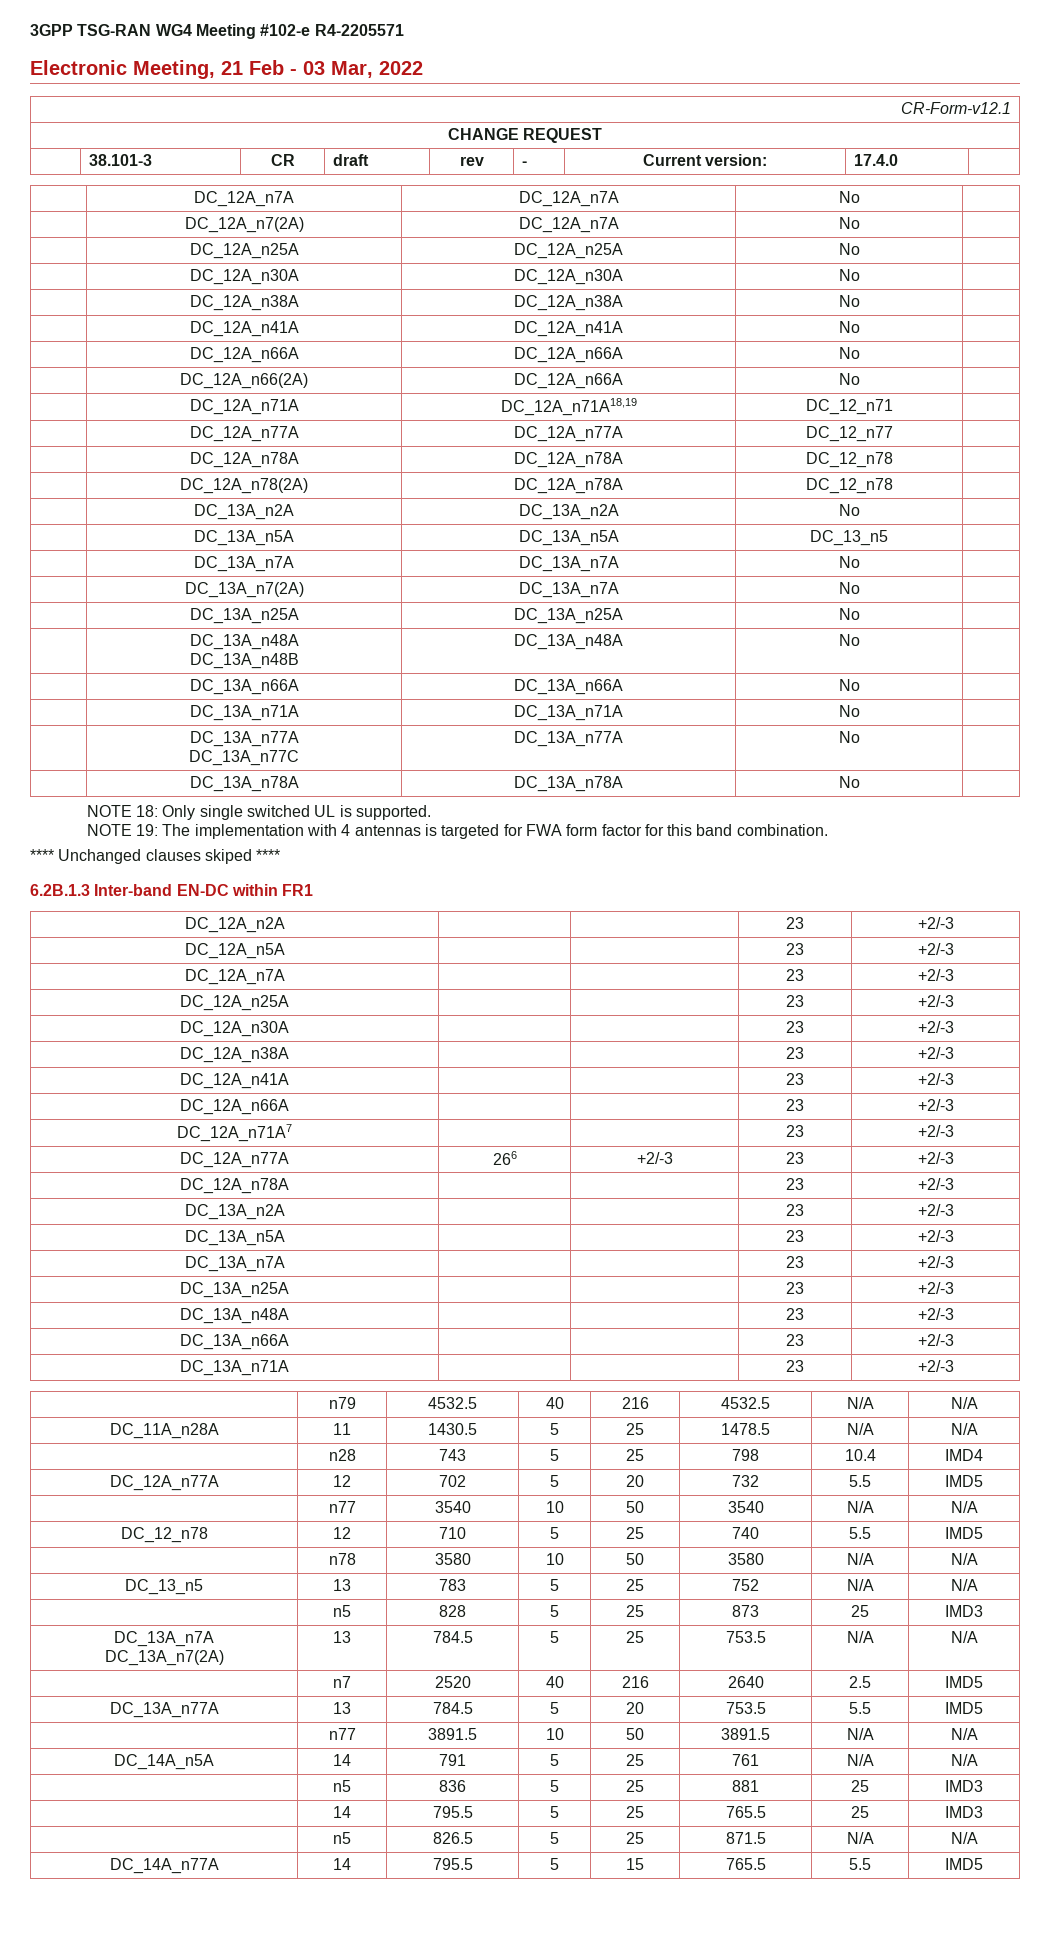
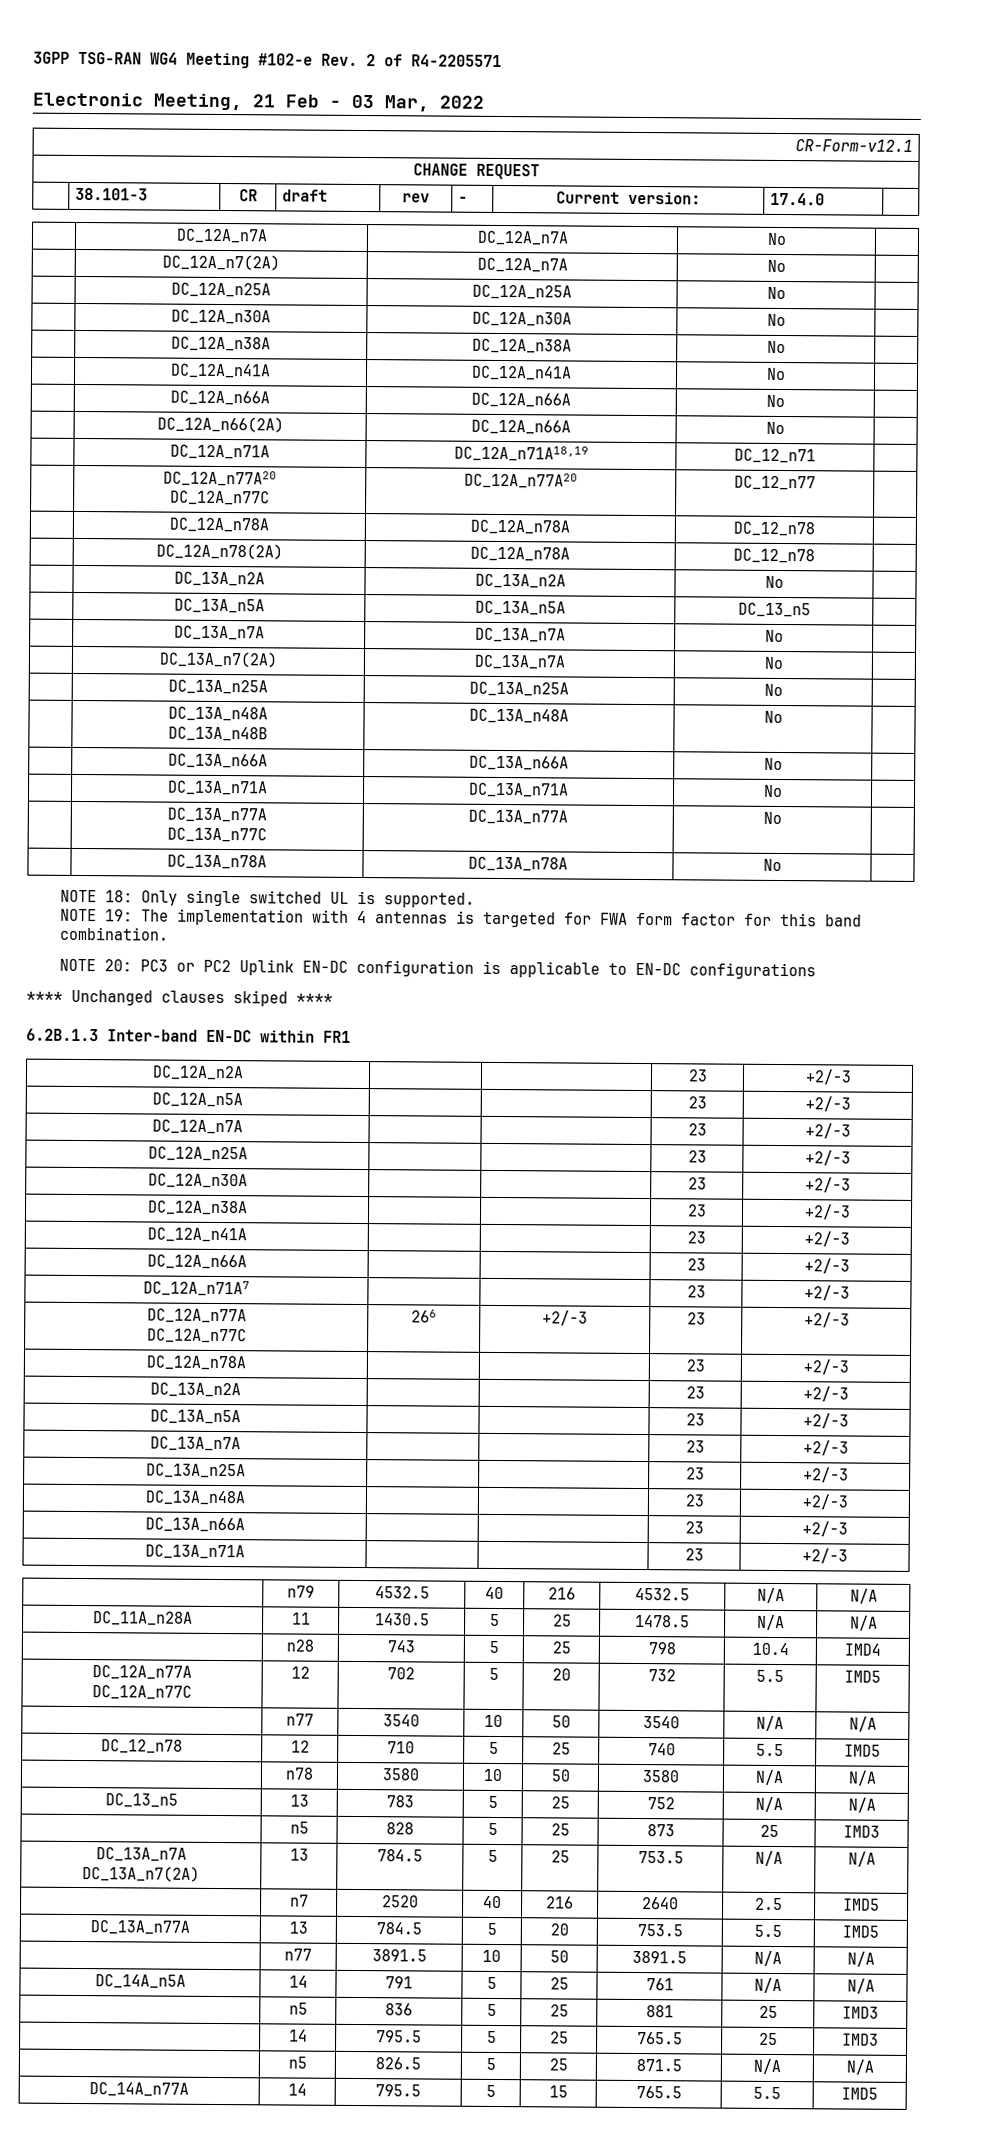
(311, 30) none -> [321,53,403,67] Rev. 2 of
[189,426,299,442] [514,426,623,442] DC_12A_n77A | DC_12A_n77A -> [163,470,277,487] [170,490,270,506] [464,472,578,489] DC_12A_n77A20 // DC_12A_n77C | DC_12A_n77A20
(828, 830) none -> [59,958,817,980] // NOTE 20: PC3 or PC2 Uplink EN-DC configuration is applicable to EN-DC configurations
(289, 1160) none -> [146,1328,247,1344] // DC_12A_n77C
(219, 1483) none -> [92,1685,192,1700] // DC_12A_n77C

